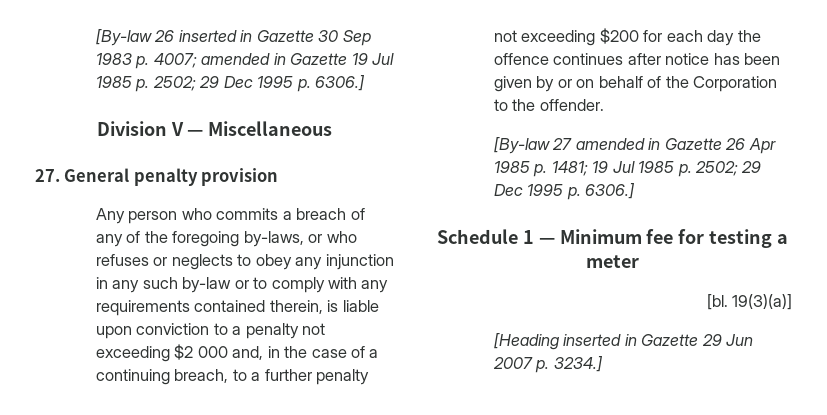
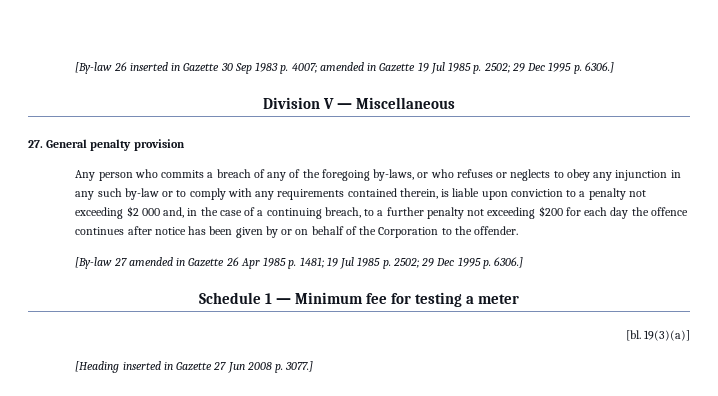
[701,334,754,346] [492,356,603,373] 29 Jun 2007 p. 3234.] -> [213,361,314,373] 27 Jun 2008 p. 3077.]

